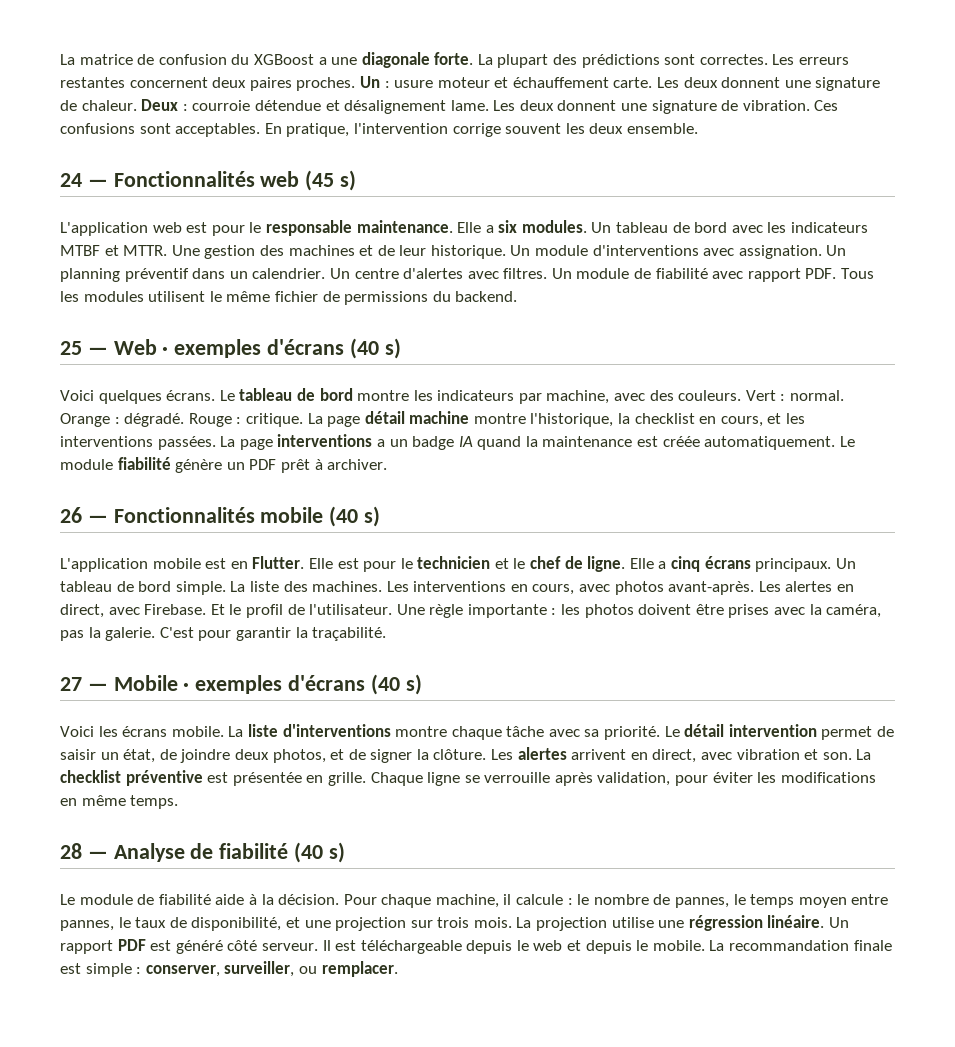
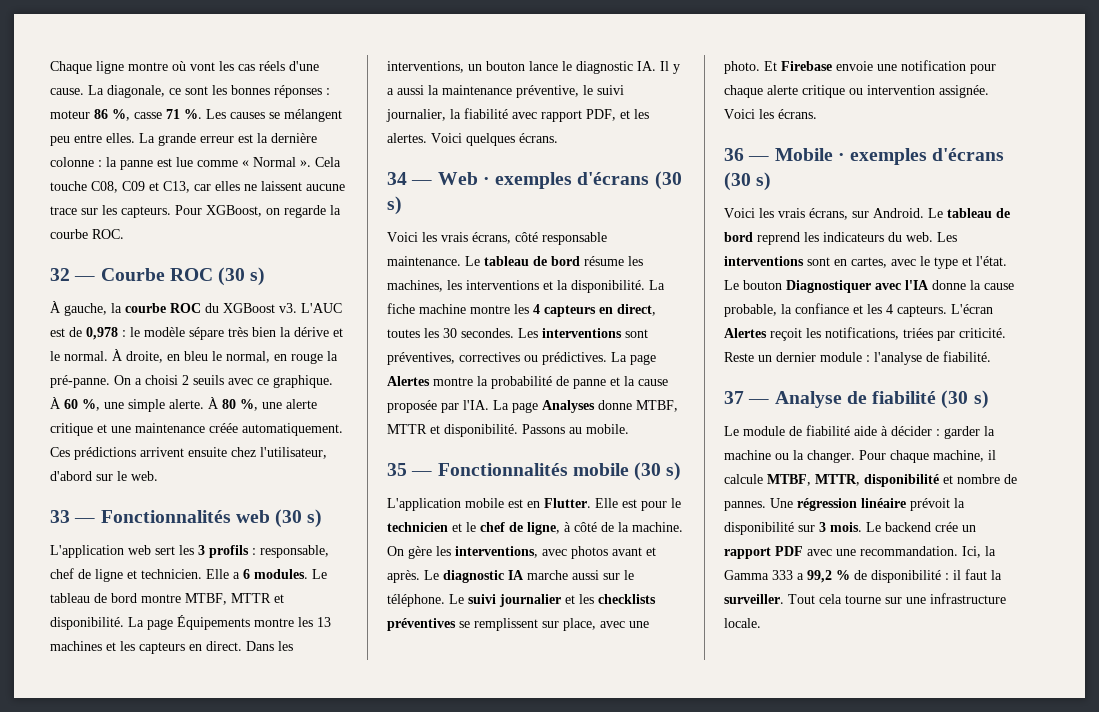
[60,52,850,68] [60,76,881,91] [60,99,839,114] [60,123,698,137] [60,173,82,187] La matrice de confusion du XGBoost a une diagonale forte. La plupart des prédictions sont correctes. Les erreurs restantes concernent deux paires proches. Un : usure moteur et échauffement carte. Les deux donnent une signature de chaleur. Deux : courroie détendue et désalignement lame. Les deux donnent une signature de vibration. Ces confusions sont acceptables. En pratique, l'intervention corrige souvent les deux ensemble. // 24 -> [50,61,319,74] [50,85,330,98] [50,109,342,122] [50,133,317,146] [50,157,341,170] [50,181,345,193] [50,205,341,218] [50,229,124,239] [50,267,266,286] [50,301,342,316] [50,327,343,340] [50,349,338,364] [50,375,333,388] [50,397,317,412] [50,423,343,436] [50,447,327,460] [50,471,158,481] [50,510,70,523] Chaque ligne montre où vont les cas réels d'une cause. La diagonale, ce sont les bonnes réponses : moteur 86 %, casse 71 %. Les causes se mélangent peu entre elles. La grande erreur est la dernière colonne : la panne est lue comme « Normal ». Cela touche C08, C09 et C13, car elles ne laissent aucune trace sur les capteurs. Pour XGBoost, on regarde la courbe ROC. // 32 — Courbe ROC (30 s) // À gauche, la courbe ROC du XGBoost v3. L'AUC est de 0,978 : le modèle sépare très bien la dérive et le normal. À droite, en bleu le normal, en rouge la pré-panne. On a choisi 2 seuils avec ce graphique. À 60 %, une simple alerte. À 80 %, une alerte critique et une maintenance créée automatiquement. Ces prédictions arrivent ensuite chez l'utilisateur, d'abord sur le web. // 33
[305,170,335,191] (45 -> [275,509,303,528] (30
[186,220,869,236] [60,245,847,259] [60,268,875,282] [60,291,518,305] [60,341,82,355] est pour le responsable maintenance. Elle a six modules. Un tableau de bord avec les indicateurs MTBF et MTTR. Une gestion des machines et de leur historique. Un module d'interventions avec assignation. Un planning préventif dans un calendrier. Un centre d'alertes avec filtres. Un module de fiabilité avec rapport PDF. Tous les modules utilisent le même fichier de permissions du backend. // 25 -> [155,545,329,558] [50,568,327,582] [50,593,284,605] [50,615,331,630] [50,641,293,654] [387,61,680,74] [387,85,624,98] [386,108,649,122] [387,133,558,146] [387,172,407,185] sert les 3 profils : responsable, chef de ligne et technicien. Elle a 6 modules. Le tableau de bord montre MTBF, MTTR et disponibilité. La page Équipements montre les 13 machines et les capteurs en direct. Dans les interventions, un bouton lance le diagnostic IA. Il y a aussi la maintenance préventive, le suivi journalier, la fiabilité avec rapport PDF, et les alertes. Voici quelques écrans. // 34
[349,338,401,359] [60,388,845,404] [60,411,806,427] [60,434,855,450] [60,457,388,473] [60,507,82,523] (40 s) // Voici quelques écrans. Le tableau de bord montre les indicateurs par machine, avec des couleurs. Vert : normal. Orange : dégradé. Rouge : critique. La page détail machine montre l'historique, la checklist en cours, et les interventions passées. La page interventions a un badge IA quand la maintenance est créée automatiquement. Le module fiabilité génère un PDF prêt à archiver. // 26 -> [654,171,682,190] [387,196,402,215] [387,232,607,245] [387,256,643,266] [387,280,665,293] [387,303,656,317] [387,328,648,338] [387,352,656,365] [387,376,668,389] [387,400,678,413] [387,424,629,437] [387,463,407,476] (30 s) // Voici les vrais écrans, côté responsable maintenance. Le tableau de bord résume les machines, les interventions et la disponibilité. La fiche machine montre les 4 capteurs en direct, toutes les 30 secondes. Les interventions sont préventives, correctives ou prédictives. La page Alertes montre la probabilité de panne et la cause proposée par l'IA. La page Analyses donne MTBF, MTTR et disponibilité. Passons au mobile. // 35
[329,506,359,527] (40 -> [634,462,662,481] (30
[587,556,856,572] [60,581,855,595] [60,604,882,618] [60,627,387,641] [60,677,82,691] ligne. Elle a cinq écrans principaux. Un tableau de bord simple. La liste des machines. Les interventions en cours, avec photos avant-après. Les alertes en direct, avec Firebase. Et le profil de l'utilisateur. Une règle importante : les photos doivent être prises avec la caméra, pas la galerie. C'est pour garantir la traçabilité. // 27 -> [527,522,683,535] [387,546,656,559] [387,570,634,583] [387,594,656,607] [387,618,649,631] [724,60,996,74] [724,85,989,98] [724,109,817,119] [724,148,744,161] ligne, à côté de la machine. On gère les interventions, avec photos avant et après. Le diagnostic IA marche aussi sur le téléphone. Le suivi journalier et les checklists préventives se remplissent sur place, avec une photo. Et Firebase envoie une notification pour chaque alerte critique ou intervention assignée. Voici les écrans. // 36
[370,674,422,695] [60,724,895,740] [60,747,872,763] [60,770,876,786] [60,795,179,809] [60,843,82,859] (40 s) // Voici les écrans mobile. La liste d'interventions montre chaque tâche avec sa priorité. Le détail intervention permet de saisir un état, de joindre deux photos, et de signer la clôture. Les alertes arrivent en direct, avec vibration et son. La checklist préventive est présentée en grille. Chaque ligne se verrouille après validation, pour éviter les modifications en même temps. // 28 -> [724,172,772,191] [724,208,1010,220] [724,232,957,245] [724,256,1007,269] [724,280,1014,293] [724,303,993,317] [724,327,1006,341] [724,351,991,365] [724,391,744,404] (30 s) // Voici les vrais écrans, sur Android. Le tableau de bord reprend les indicateurs du web. Les interventions sont en cartes, avec le type et l'état. Le bouton Diagnostiquer avec l'IA donne la cause probable, la confiance et les 4 capteurs. L'écran Alertes reçoit les notifications, triées par criticité. Reste un dernier module : l'analyse de fiabilité. // 37
[294,842,324,863] (40 -> [941,390,969,409] (30
[261,894,340,905] la décision. -> [891,426,995,439] [724,450,855,463] décider : garder la machine ou la changer.
[567,894,889,908] [60,915,850,931] [60,939,892,954] [60,961,398,977] : le nombre de pannes, le temps moyen entre pannes, le taux de disponibilité, et une projection sur trois mois. La projection utilise une régression linéaire. Un rapport PDF est généré côté serveur. Il est téléchargeable depuis le web et depuis le mobile. La recommandation finale est simple : conserver, surveiller, ou remplacer. -> [767,474,1017,487] [724,498,965,511] [724,522,976,535] [724,546,996,559] [724,569,1002,583] [724,593,1006,604] [724,618,761,628] MTBF, MTTR, disponibilité et nombre de pannes. Une régression linéaire prévoit la disponibilité sur 3 mois. Le backend crée un rapport PDF avec une recommandation. Ici, la Gamma 333 a 99,2 % de disponibilité : il faut la surveiller. Tout cela tourne sur une infrastructure locale.

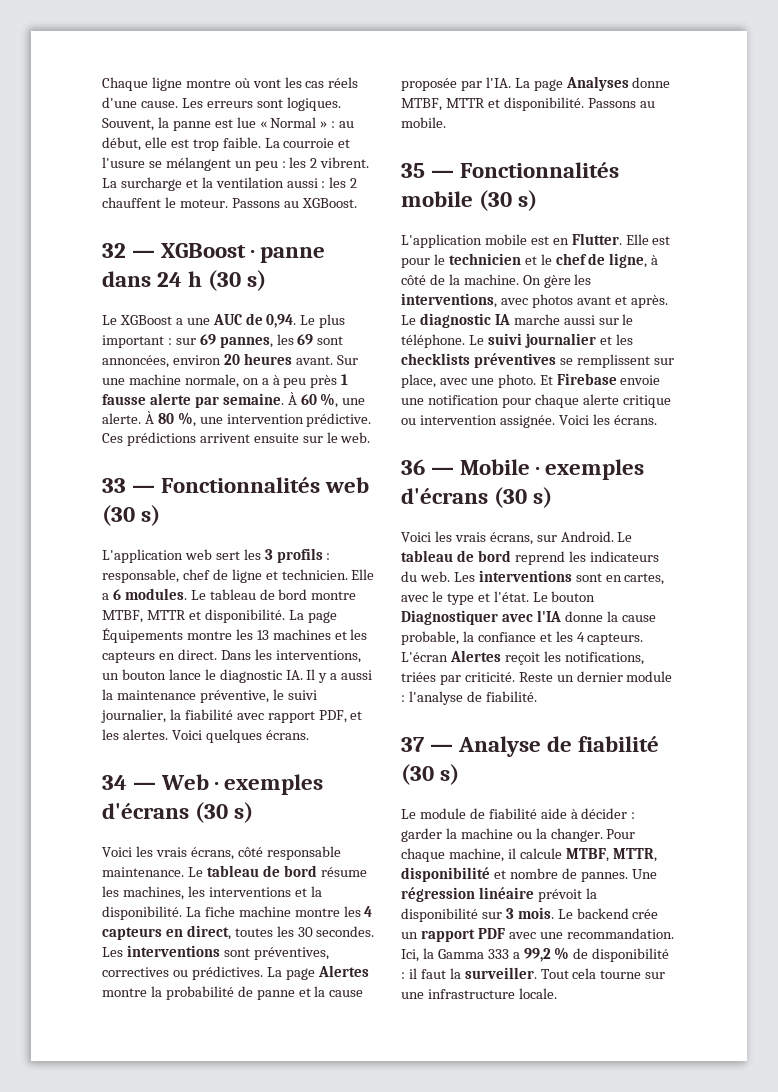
[88,85,330,98] [50,109,342,122] [50,133,317,146] [50,157,102,167] La diagonale, ce sont les bonnes réponses : moteur 86 %, casse 71 %. Les causes se mélangent peu entre elles. La grande erreur est la dernière colonne : -> [181,97,341,111] [102,118,154,131] Les erreurs sont logiques. Souvent,
[197,160,238,167] comme -> (256, 122) none
[300,157,341,167] [50,181,345,193] [50,205,341,218] [50,229,124,239] [50,267,266,286] [50,301,342,316] [50,327,343,340] [50,349,338,364] [50,375,333,388] ». Cela touche C08, C09 et C13, car elles ne laissent aucune trace sur les capteurs. Pour XGBoost, on regarde la courbe ROC. // 32 — Courbe ROC (30 s) // À gauche, la courbe ROC du XGBoost v3. L'AUC est de 0,978 : le modèle sépare très bien la dérive et le normal. À droite, en bleu le normal, en rouge la pré-panne. On a choisi 2 seuils avec ce graphique. -> [320,121,355,128] [102,137,351,151] [102,157,370,171] [102,177,358,191] [102,197,357,208] [102,243,326,263] [102,270,267,291] [102,313,346,328] [102,334,344,348] [102,353,358,368] [102,374,349,388] [102,393,284,408] » : au début, elle est trop faible. La courroie et l'usure se mélangent un peu : les 2 vibrent. La surcharge et la ventilation aussi : les 2 chauffent le moteur. Passons au XGBoost. // 32 — XGBoost · panne dans 24 h (30 s) // Le XGBoost a une AUC de 0,94. Le plus important : sur 69 pannes, les 69 sont annoncées, environ 20 heures avant. Sur une machine normale, on a à peu près 1 fausse alerte par semaine.
[128,399,165,412] simple -> (366, 401) none
[286,399,317,409] [50,423,343,436] alerte critique et une maintenance créée automatiquement. -> [226,413,372,427] intervention prédictive.
[231,447,327,459] [50,471,92,481] chez l'utilisateur, d'abord -> (299, 438) none

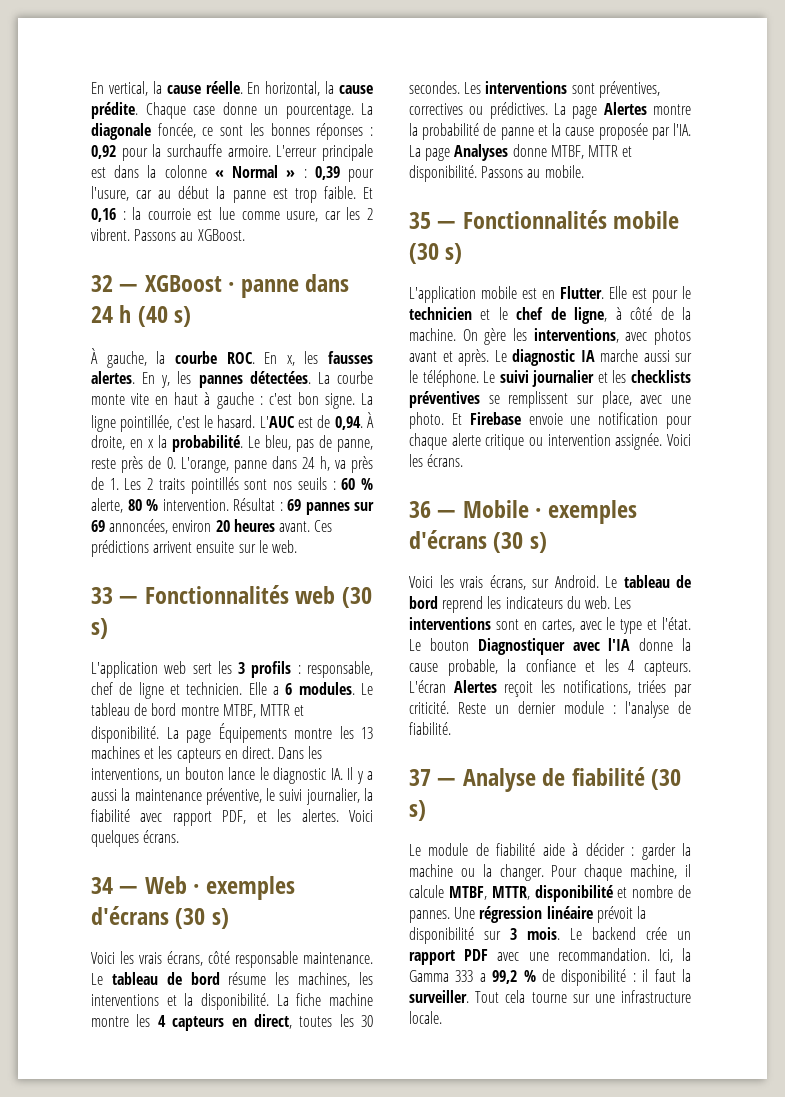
[102,77,359,91] [102,97,341,111] [102,117,355,131] [102,137,351,151] [102,157,370,171] [102,177,358,191] [102,197,228,208] Chaque ligne montre où vont les cas réels d'une cause. Les erreurs sont logiques. Souvent, la panne est lue « Normal » : au début, elle est trop faible. La courroie et l'usure se mélangent un peu : les 2 vibrent. La surcharge et la ventilation aussi : les 2 chauffent le moteur. -> [91,81,373,96] [91,102,373,119] [91,123,374,140] [91,144,373,161] [91,165,374,182] [91,186,373,203] [91,207,373,222] [91,228,130,241] En vertical, la cause réelle. En horizontal, la cause prédite. Chaque case donne un pourcentage. La diagonale foncée, ce sont les bonnes réponses : 0,92 pour la surchauffe armoire. L'erreur principale est dans la colonne « Normal » : 0,39 pour l'usure, car au début la panne est trop faible. Et 0,16 : la courroie est lue comme usure, car les 2 vibrent.
[208,270,267,291] [102,313,346,328] [102,334,344,348] (30 s) // Le XGBoost a une AUC de 0,94. Le plus important : sur 69 pannes, les 69 sont -> [137,306,192,327] [91,348,373,368] [91,371,373,388] [91,392,373,409] [91,412,374,432] [91,435,373,452] [91,456,373,473] [91,477,373,494] [91,498,374,515] [91,520,105,532] (40 s) // À gauche, la courbe ROC. En x, les fausses alertes. En y, les pannes détectées. La courbe monte vite en haut à gauche : c'est bon signe. La ligne pointillée, c'est le hasard. L'AUC est de 0,94. À droite, en x la probabilité. Le bleu, pas de panne, reste près de 0. L'orange, panne dans 24 h, va près de 1. Les 2 traits pointillés sont nos seuils : 60 % alerte, 80 % intervention. Résultat : 69 pannes sur 69
[336,355,358,365] [102,374,349,388] [102,392,366,408] [102,411,372,427] Sur une machine normale, on a à peu près 1 fausse alerte par semaine. À 60 %, une alerte. À 80 %, une intervention prédictive. -> (310, 526) none

